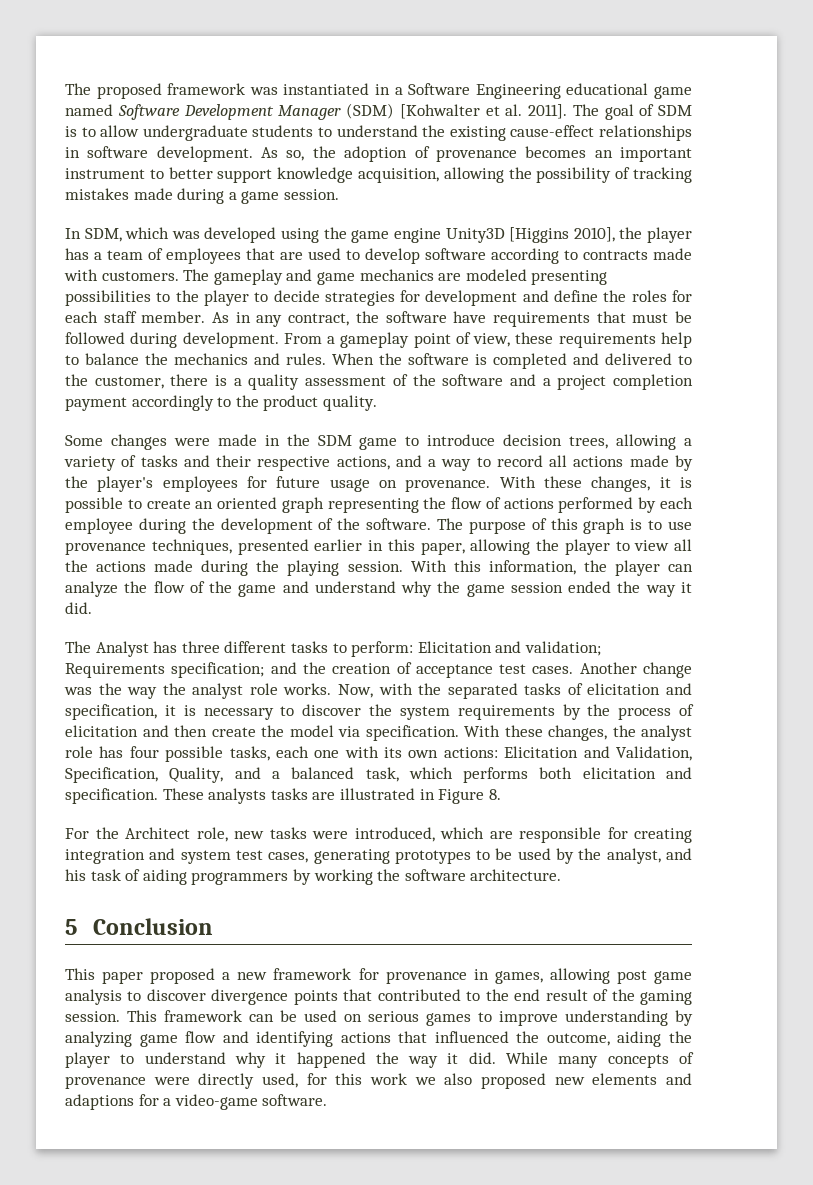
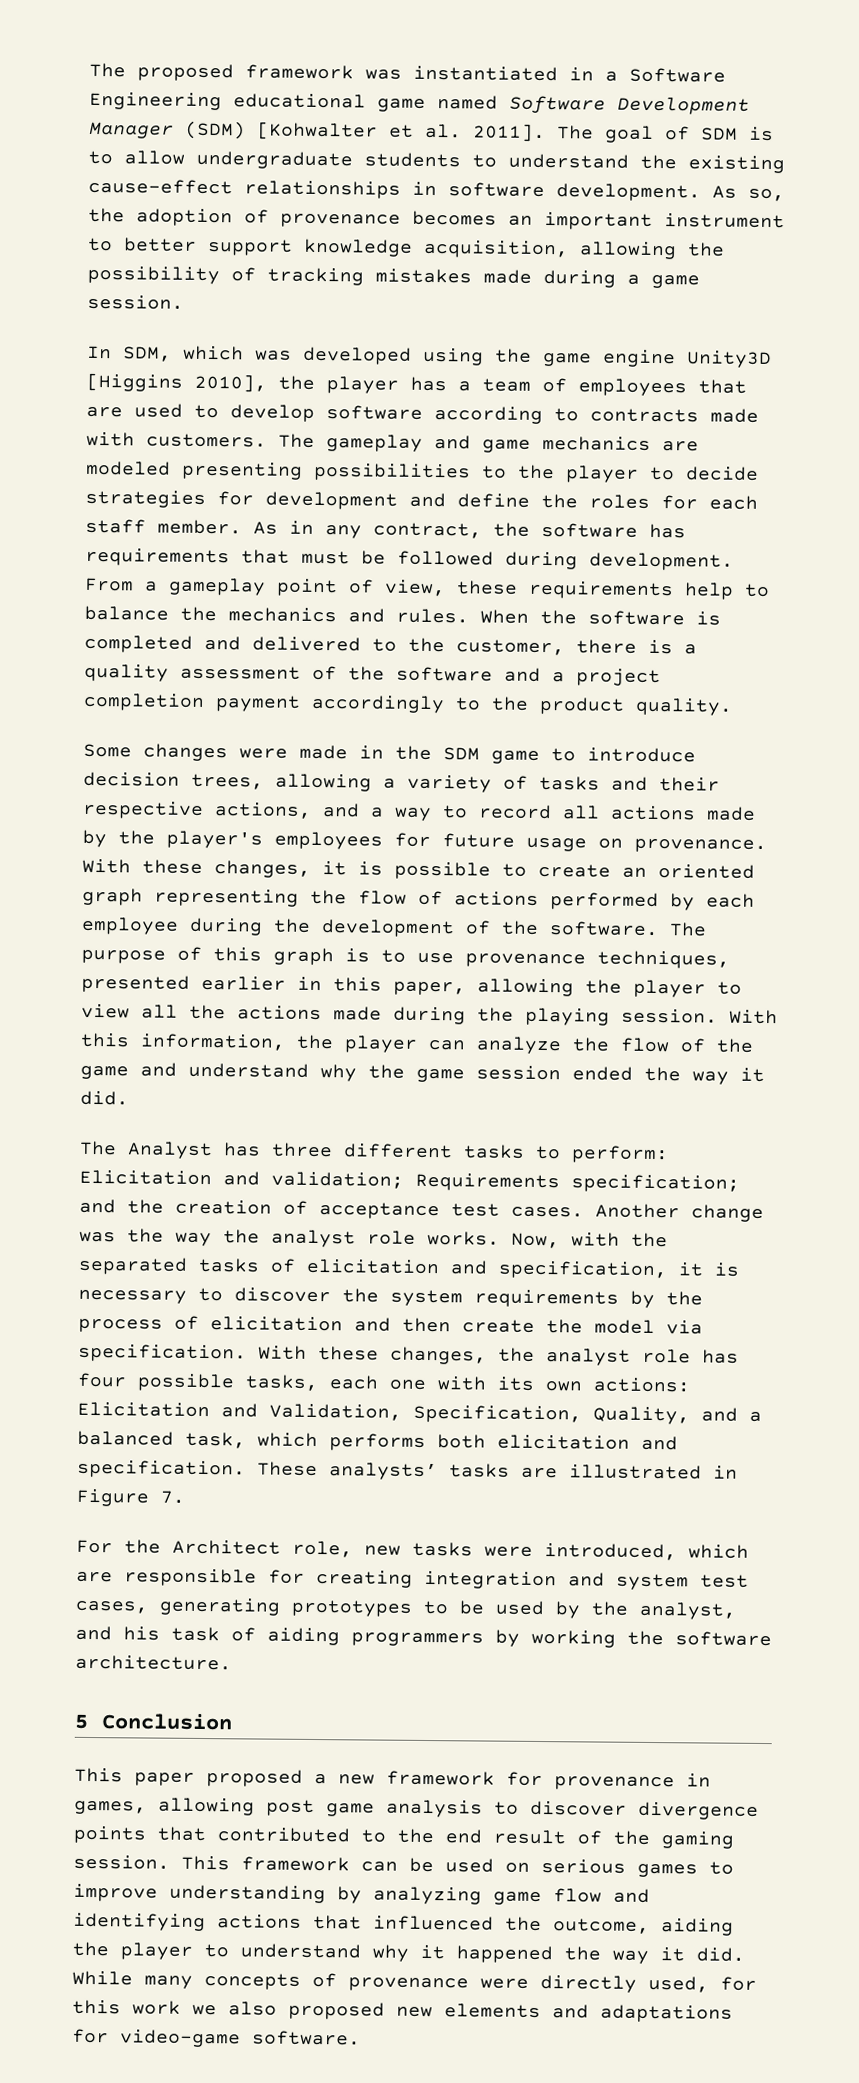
[453,311,487,323] have -> [649,523,686,539] has
[208,788,267,804] analysts -> [329,1462,438,1481] analysts’
[488,789,501,800] 8. -> [160,1490,185,1504] 7.
[65,1094,172,1110] adaptions for a -> [600,2004,733,2023] [72,2028,109,2044] adaptations for

